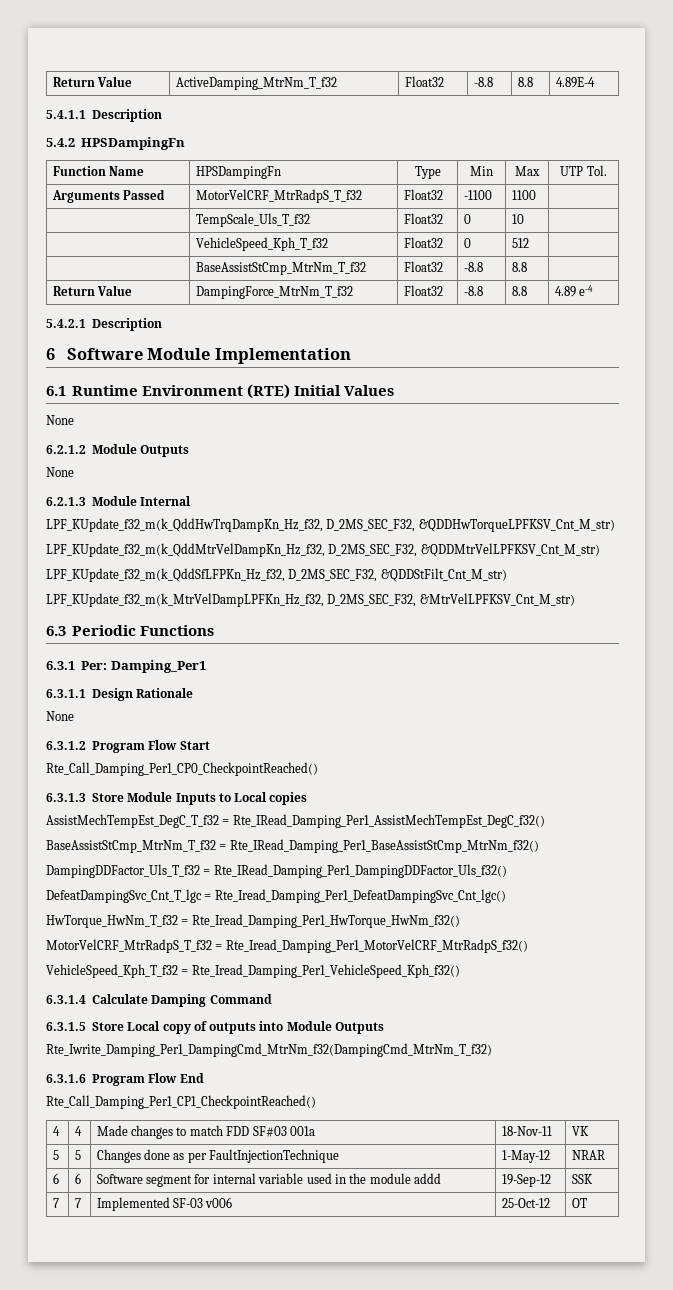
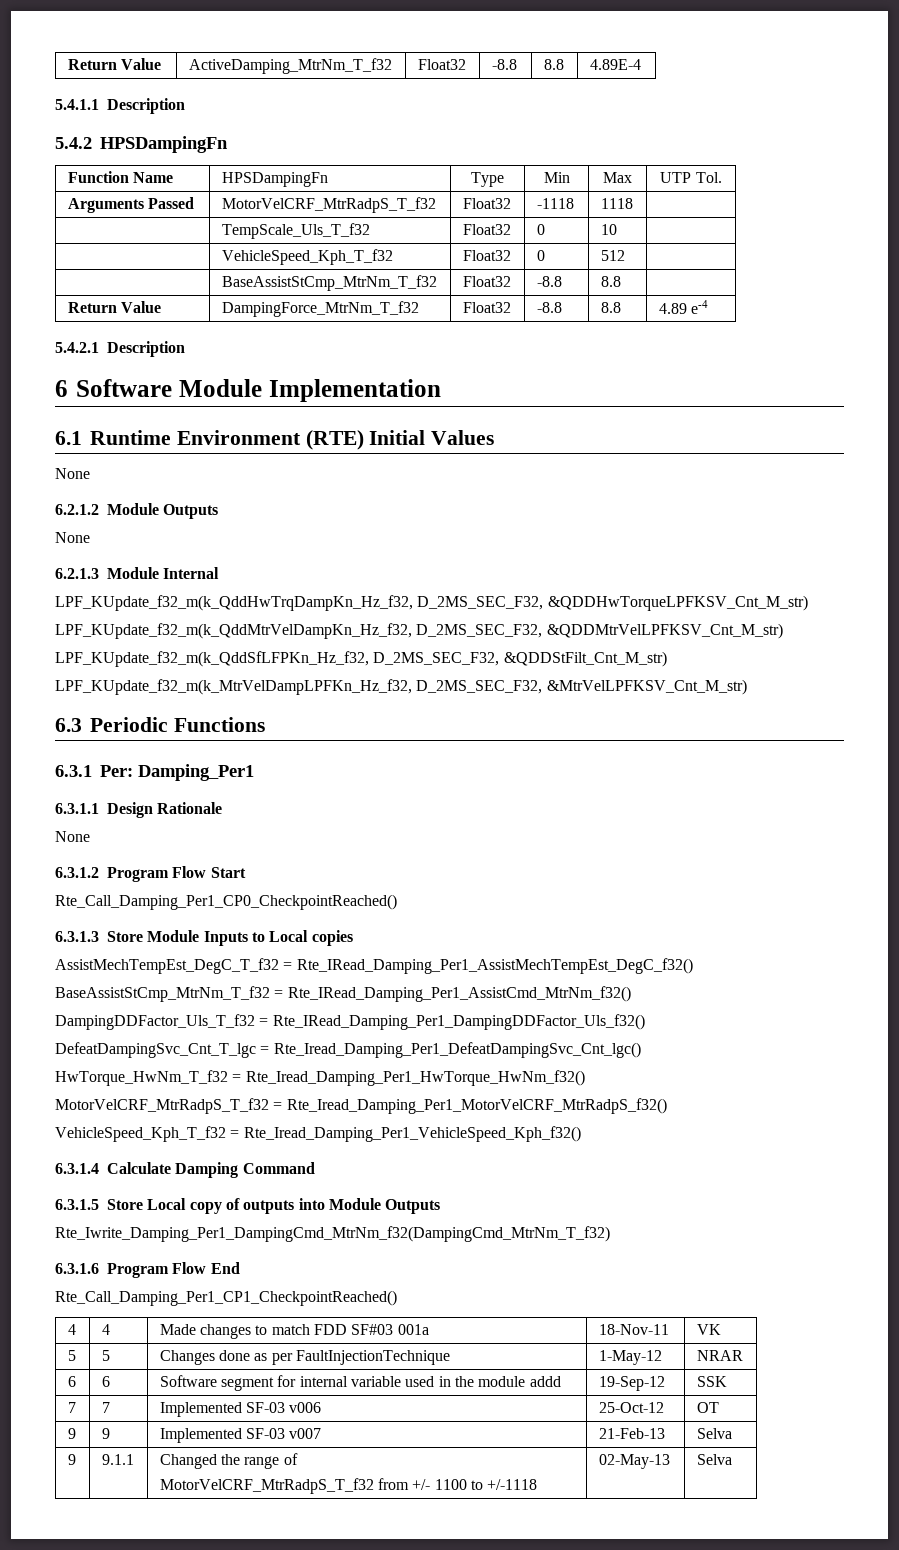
[463,190,492,200] [511,190,536,200] -1100 | 1100 -> [536,198,574,209] [600,198,633,209] -1118 | 1118
[229,839,539,853] Rte_IRead_Damping_Per1_BaseAssistStCmp_MtrNm_f32() -> [287,986,631,1002] Rte_IRead_Damping_Per1_AssistCmd_MtrNm_f32()
(587, 1203) none -> [67,1428,76,1439] [101,1428,110,1439] [159,1428,322,1443] [598,1428,665,1439] [696,1428,732,1439] [67,1454,76,1465] [101,1454,134,1465] [159,1453,298,1469] [159,1478,538,1494] [598,1454,670,1469] [696,1454,732,1465] // 9 | 9 | Implemented SF-03 v007 | 21-Feb-13 | Selva // 9 | 9.1.1 | Changed the range of // MotorVelCRF_MtrRadpS_T_f32 from +/- 1100 to +/-1118 | 02-May-13 | Selva

